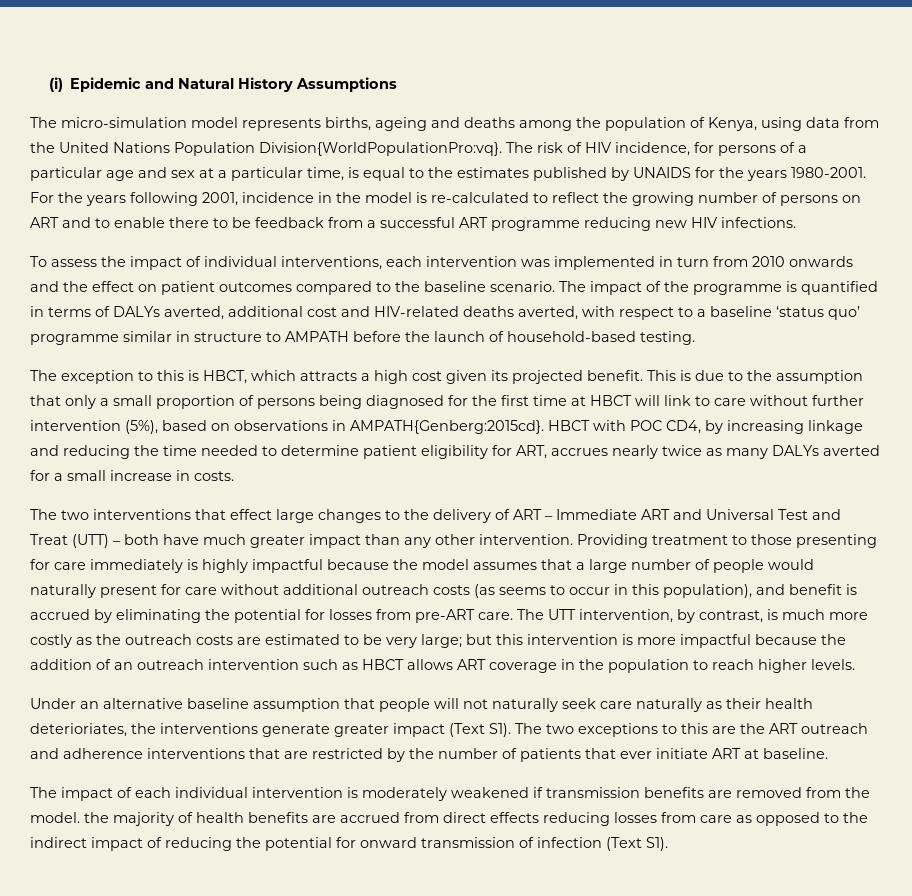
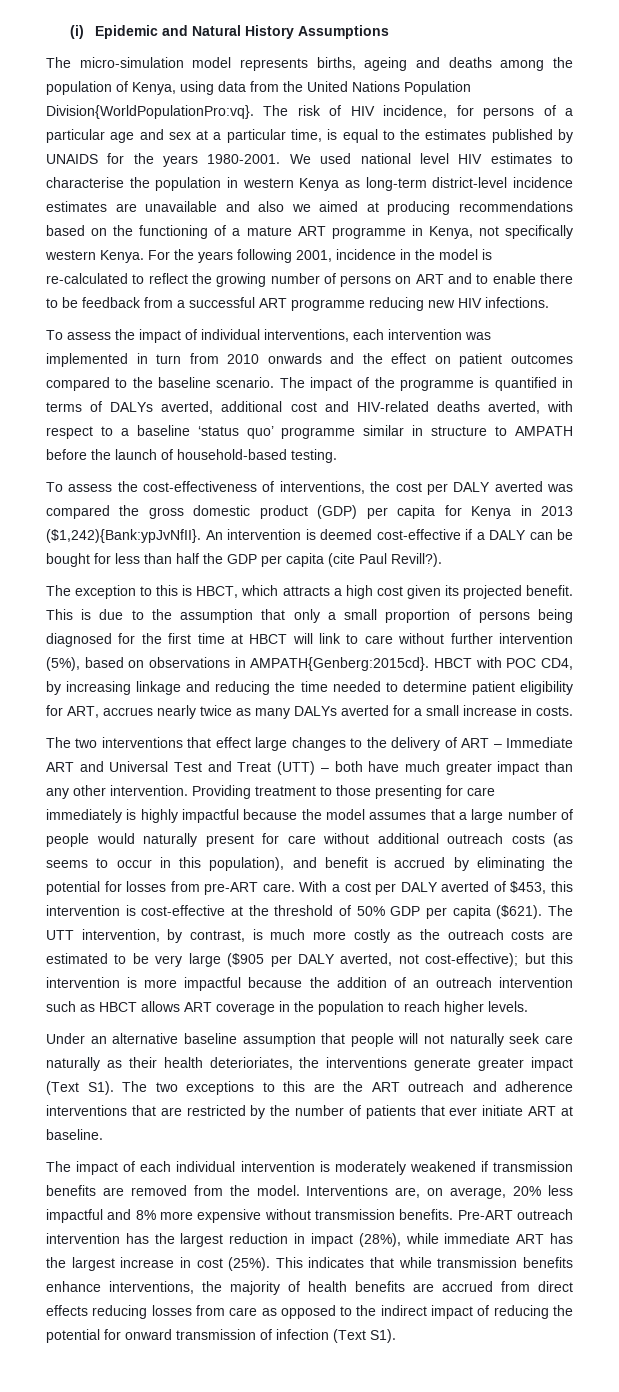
(866, 172) none -> [289,153,573,164] [46,177,573,191] [46,201,573,215] [46,225,573,239] [45,250,144,263] We used national level HIV estimates to characterise the population in western Kenya as long-term district-level incidence estimates are unavailable and also we aimed at producing recommendations based on the functioning of a mature ART programme in Kenya, not specifically western Kenya.
(695, 338) none -> [46,481,573,495] [46,505,573,519] [46,529,573,543] [46,553,442,567] // To assess the cost-effectiveness of interventions, the cost per DALY averted was compared the gross domestic product (GDP) per capita for Kenya in 2013 ($1,242){Bank:ypJvNfII}. An intervention is deemed cost-effective if a DALY can be bought for less than half the GDP per capita (cite Paul Revill?).
(513, 616) none -> [299,881,573,895] [46,905,543,919] With a cost per DALY averted of $453, this intervention is cost-effective at the threshold of 50% GDP per capita ($621).
[421,634,462,648] large; -> [188,953,519,967] large ($905 per DALY averted, not cost-effective);
(80, 817) none -> [306,1185,574,1199] [46,1209,573,1223] [46,1233,573,1247] [46,1257,573,1271] [46,1281,194,1294] Interventions are, on average, 20% less impactful and 8% more expensive without transmission benefits. Pre-ART outreach intervention has the largest reduction in impact (28%), while immediate ART has the largest increase in cost (25%). This indicates that while transmission benefits enhance interventions,

